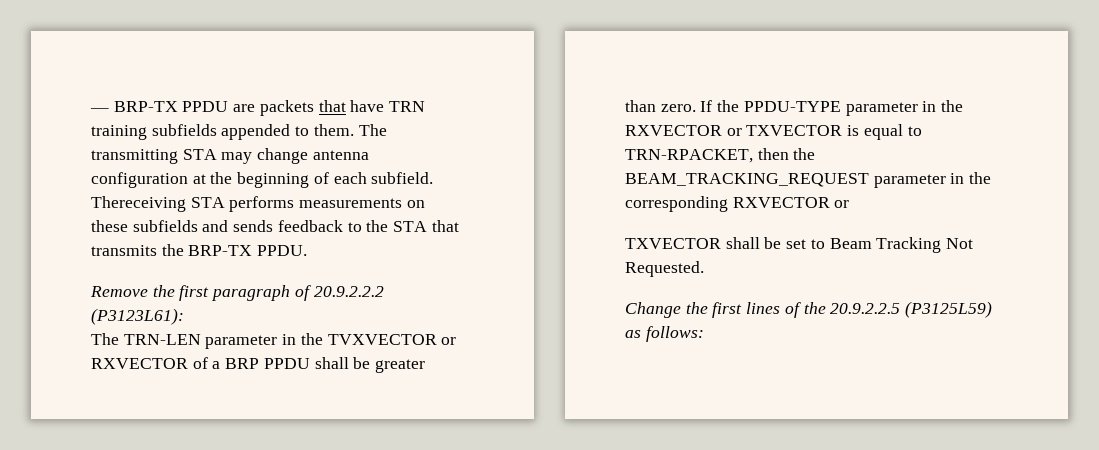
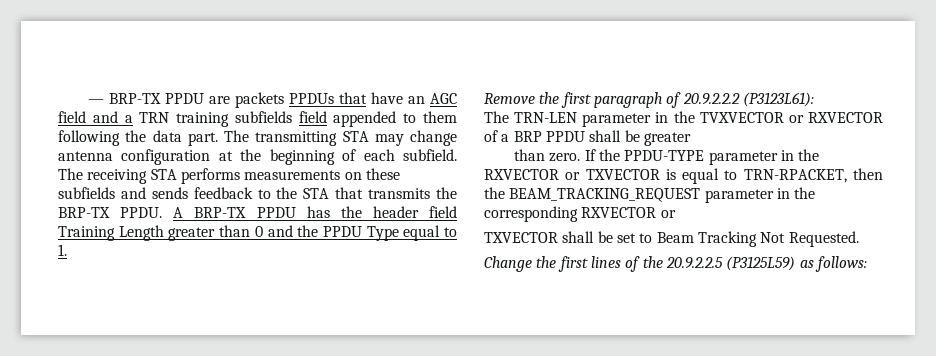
(314, 108) none -> [288,93,334,104] PPDUs
(385, 106) none -> [407,93,458,104] [58,111,133,123] an AGC field and a
(217, 130) none -> [298,111,327,123] field
[313,124,354,136] them. -> [422,111,457,123] [58,130,218,146] them following the data part.
[91,196,186,212] Thereceiving -> [58,168,148,184] The receiving
(308, 250) none -> [173,206,457,218] [58,225,457,241] [58,244,67,256] A BRP-TX PPDU has the header field Training Length greater than 0 and the PPDU Type equal to 1.

